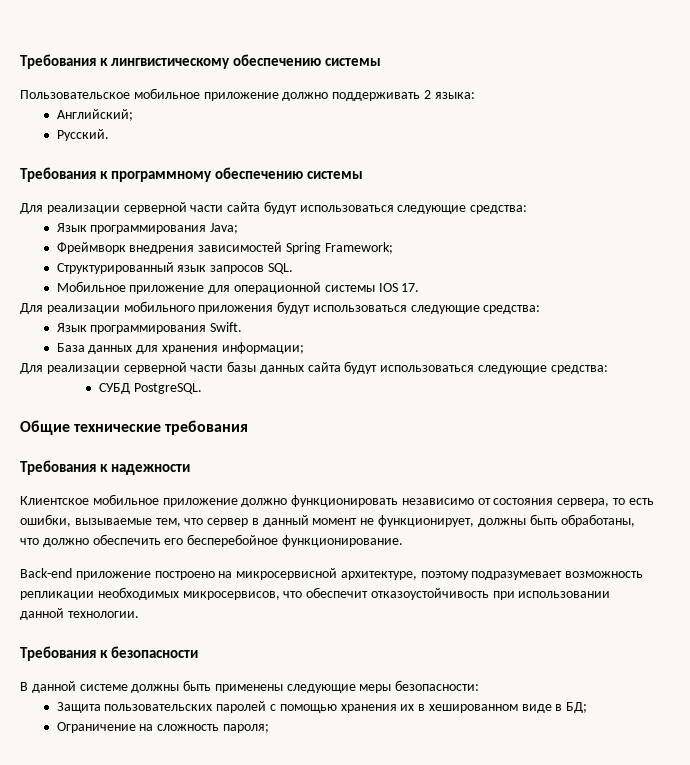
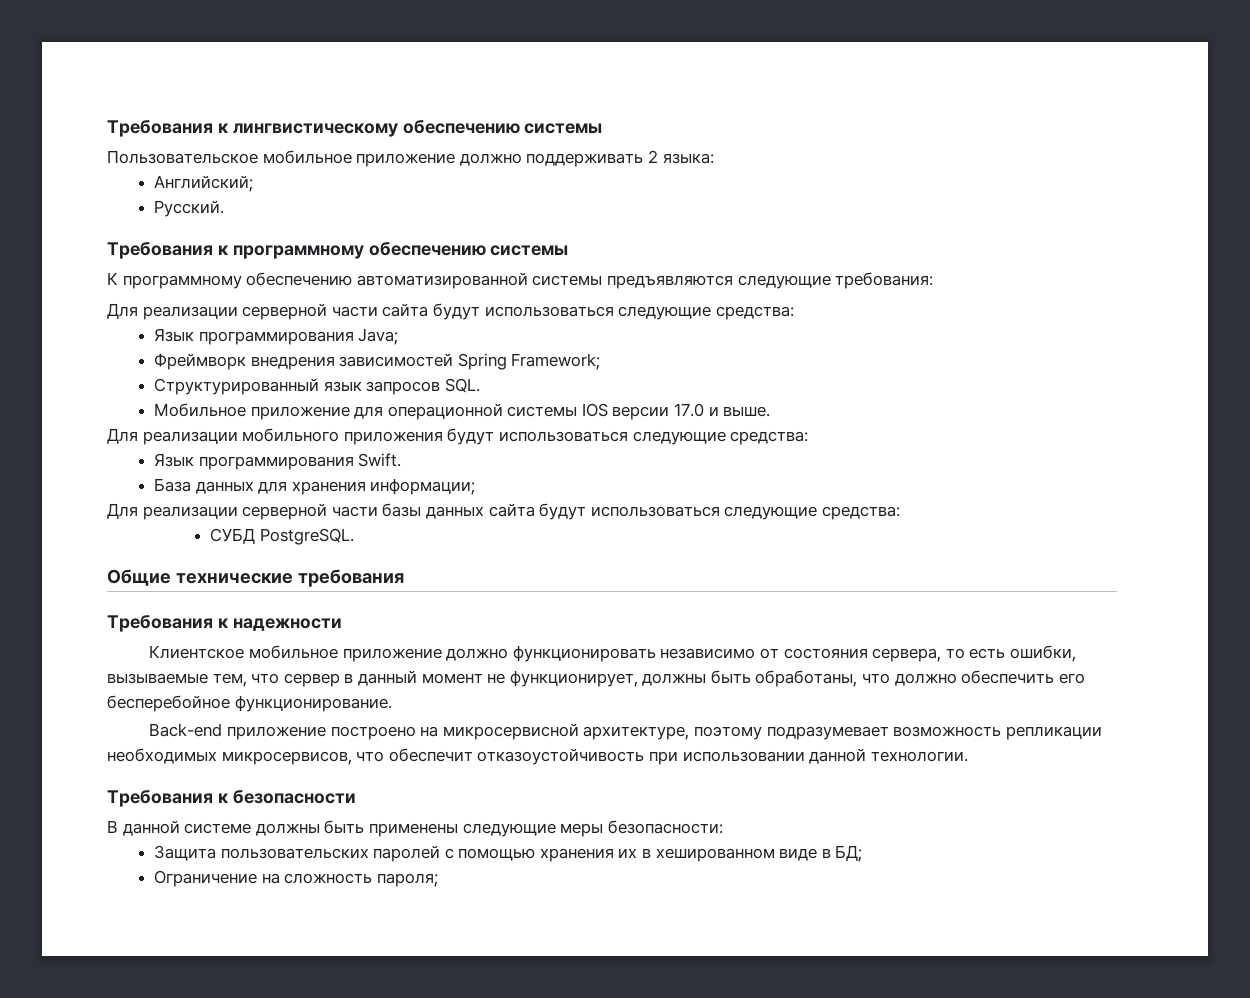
(363, 175) none -> [107,272,934,289] // К программному обеспечению автоматизированной системы предъявляются следующие требования:
[401,283,420,292] 17. -> [612,403,771,420] версии 17.0 и выше.

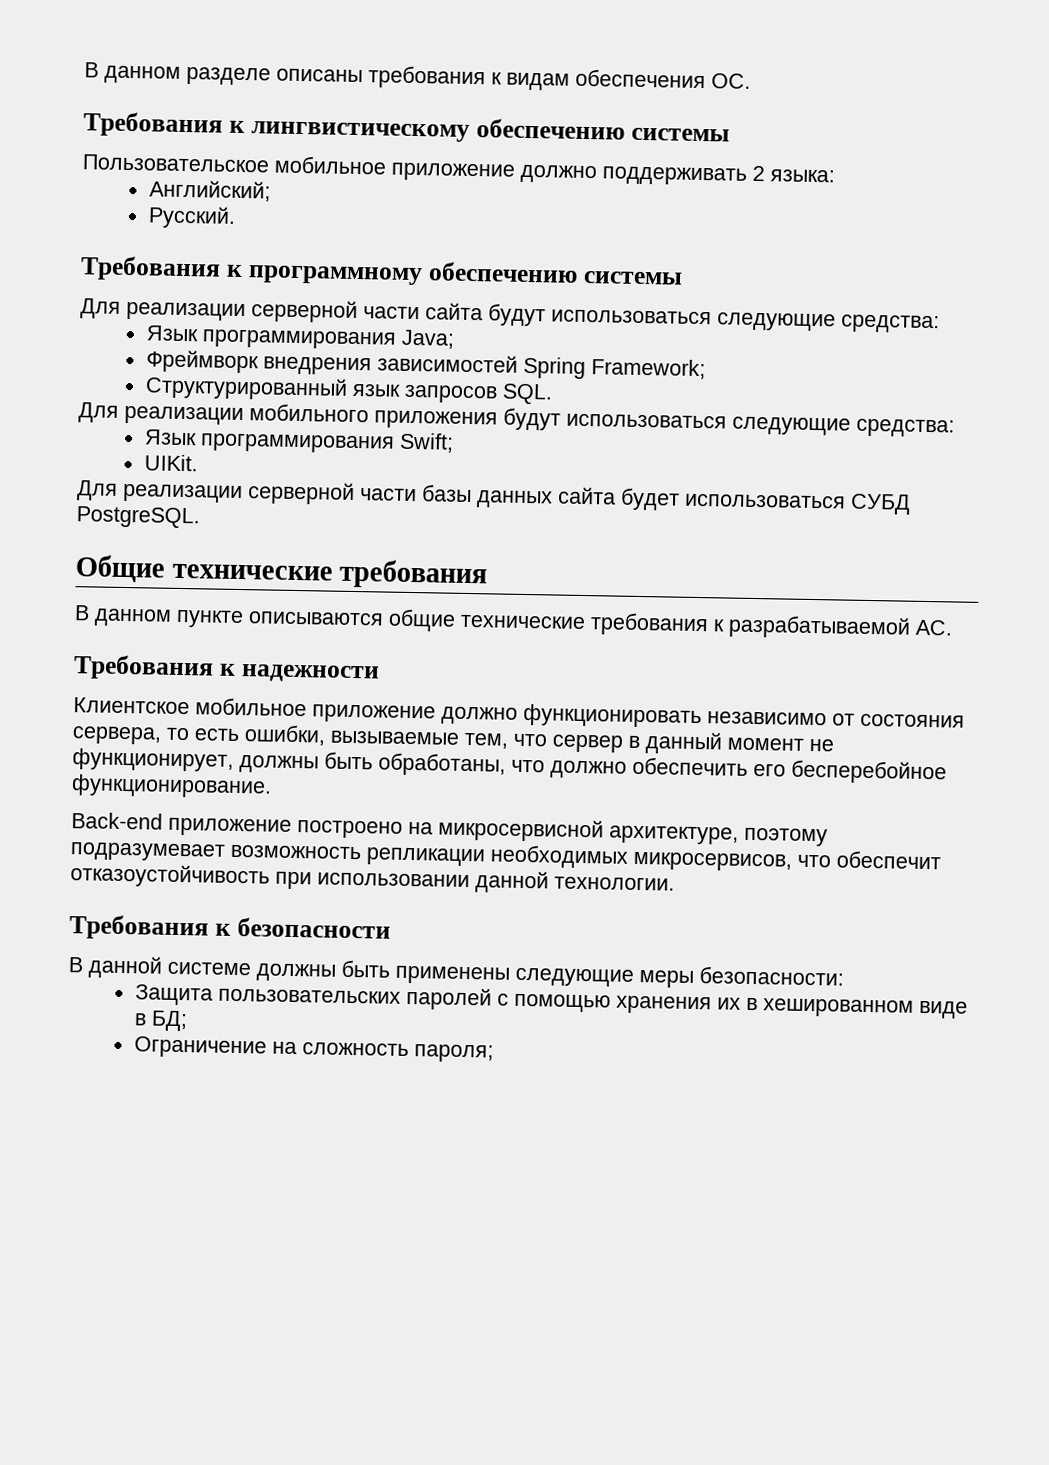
(107, 128) none -> [84,62,751,91] В данном разделе описаны требования к видам обеспечения ОС. //
[107,272,934,289] // К программному обеспечению автоматизированной системы предъявляются следующие требования: -> (683, 277) none
[153,403,771,420] // Мобильное приложение для операционной системы IOS версии 17.0 и выше. -> (553, 394) none
[358,453,402,467] [153,478,476,495] Swift. // База данных для хранения информации; -> [398,432,454,453] [143,454,198,472] Swift; // UIKit.
[539,503,900,520] будут использоваться следующие средства: // -> [620,487,846,511] будет использоваться
(404, 578) none -> [74,605,953,640] // В данном пункте описываются общие технические требования к разрабатываемой АС.

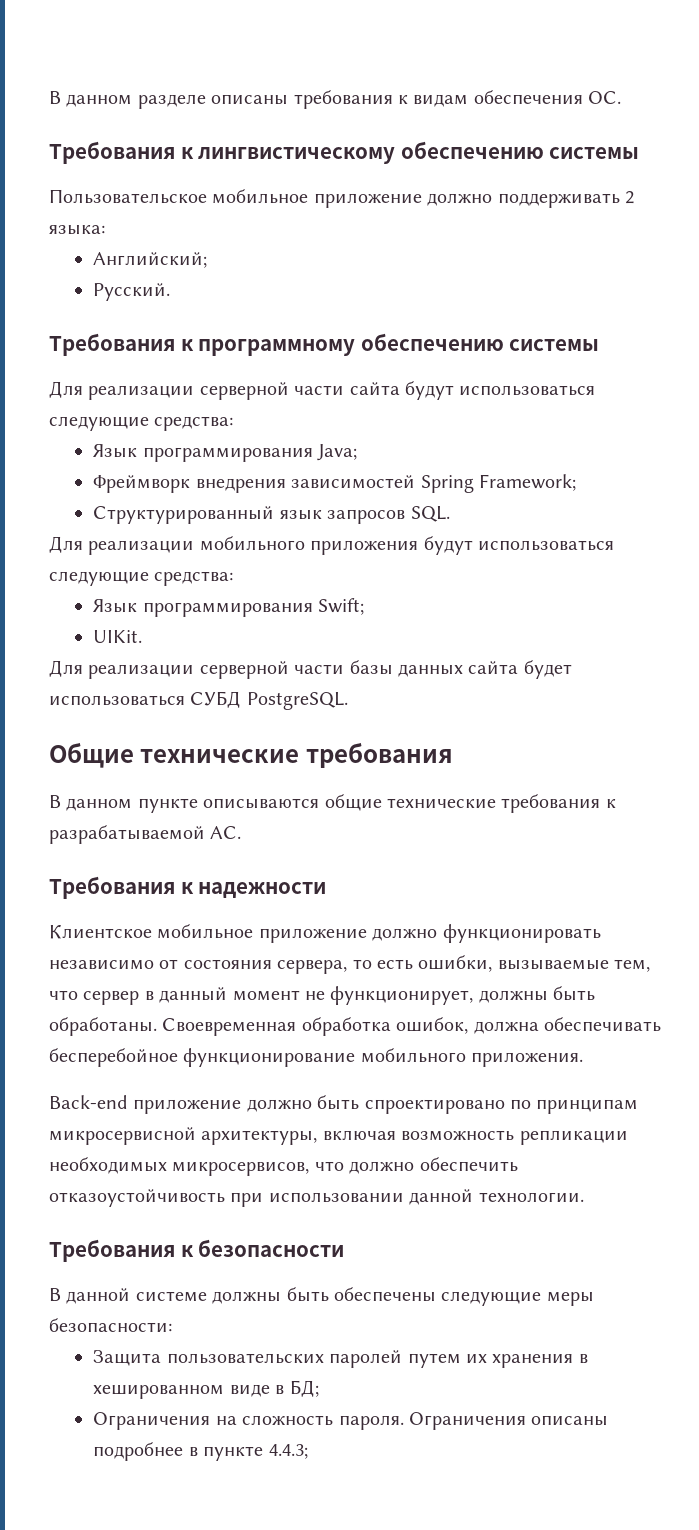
[378,752,947,785] [71,774,272,799] [71,812,828,847] [70,842,225,862] обработаны, что должно обеспечить его бесперебойное функционирование. // Back-end приложение построено на микросервисной архитектуре, поэтому подразумевает -> [49,1017,661,1036] [49,1048,584,1067] [49,1095,639,1114] [49,1127,396,1145] обработаны. Своевременная обработка ошибок, должна обеспечивать бесперебойное функционирование мобильного приложения. // Back-end приложение должно быть спроектировано по принципам микросервисной архитектуры, включая
[836,850,941,870] обеспечит -> [349,1157,518,1174] должно обеспечить
[395,965,510,985] применены -> [334,1287,436,1302] обеспечены
[496,993,741,1015] с помощью хранения их -> [407,1353,574,1368] путем их хранения
[133,1036,267,1059] Ограничение -> [93,1412,211,1430] Ограничения
[413,1044,494,1063] пароля; -> [338,1412,609,1430] [93,1442,308,1461] пароля. Ограничения описаны подробнее в пункте 4.4.3;

